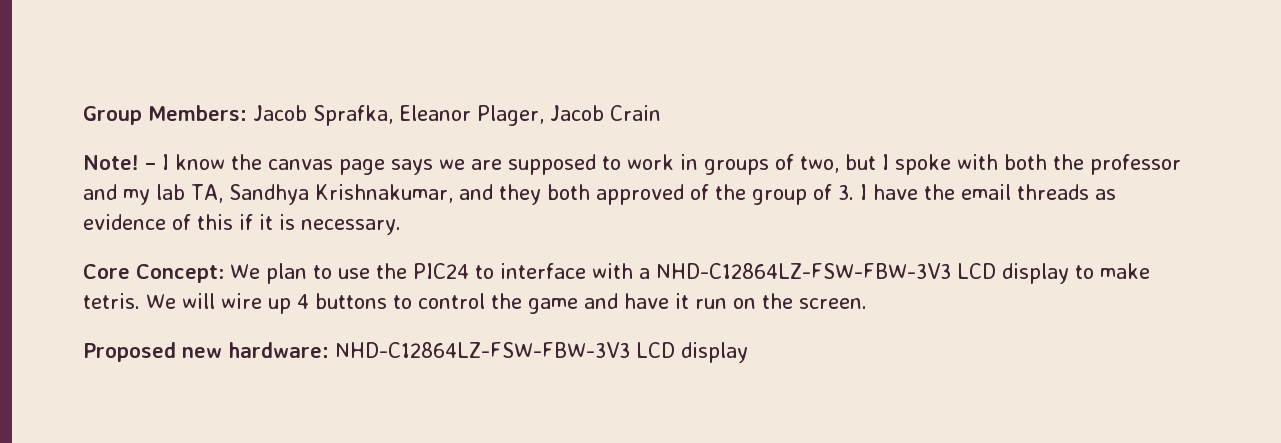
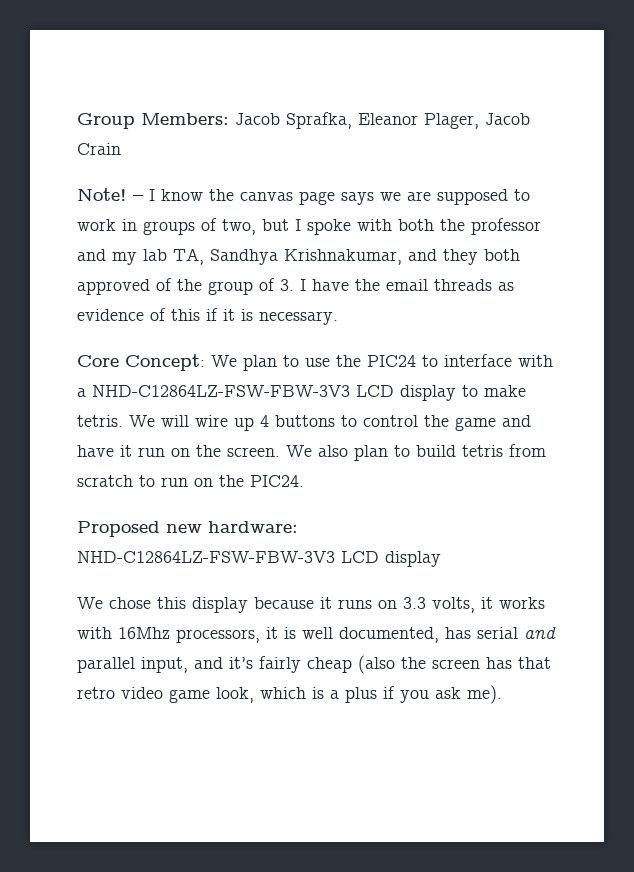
(867, 303) none -> [286,444,546,461] [77,475,304,487] We also plan to build tetris from scratch to run on the PIC24.
(748, 352) none -> [77,597,545,613] [77,627,556,643] [77,655,551,674] [77,685,502,704] // We chose this display because it runs on 3.3 volts, it works with 16Mhz processors, it is well documented, has serial and parallel input, and it’s fairly cheap (also the screen has that retro video game look, which is a plus if you ask me).

